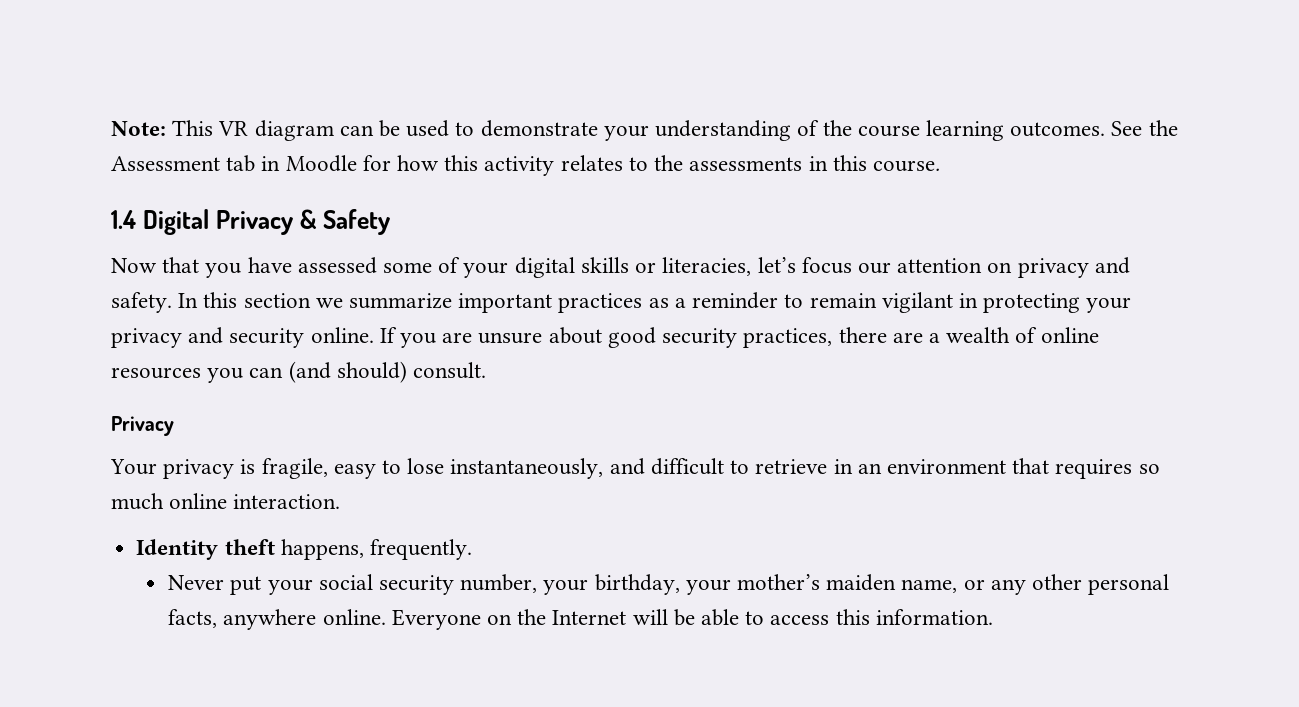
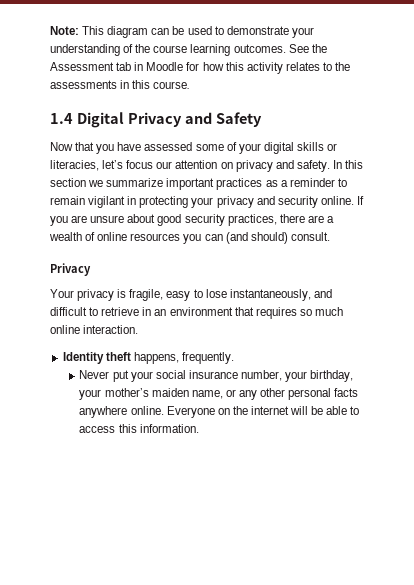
[218,121,249,136] VR -> (105, 30) none
[299,209,317,229] & -> [184,112,212,124] and
[378,575,454,595] security -> [188,370,238,379] insurance
[168,609,218,628] facts, -> [334,388,359,397] facts
[552,610,627,625] Internet -> [250,406,289,415] internet

